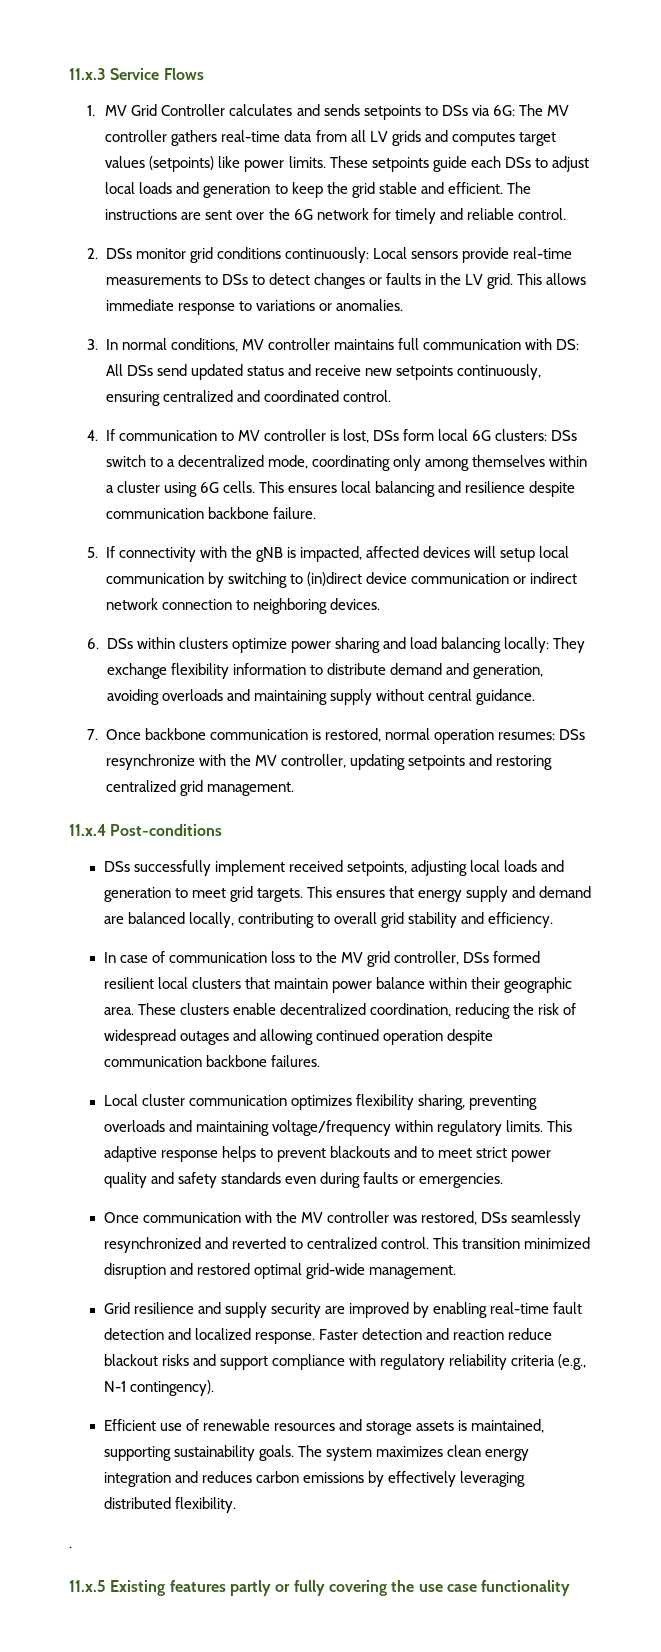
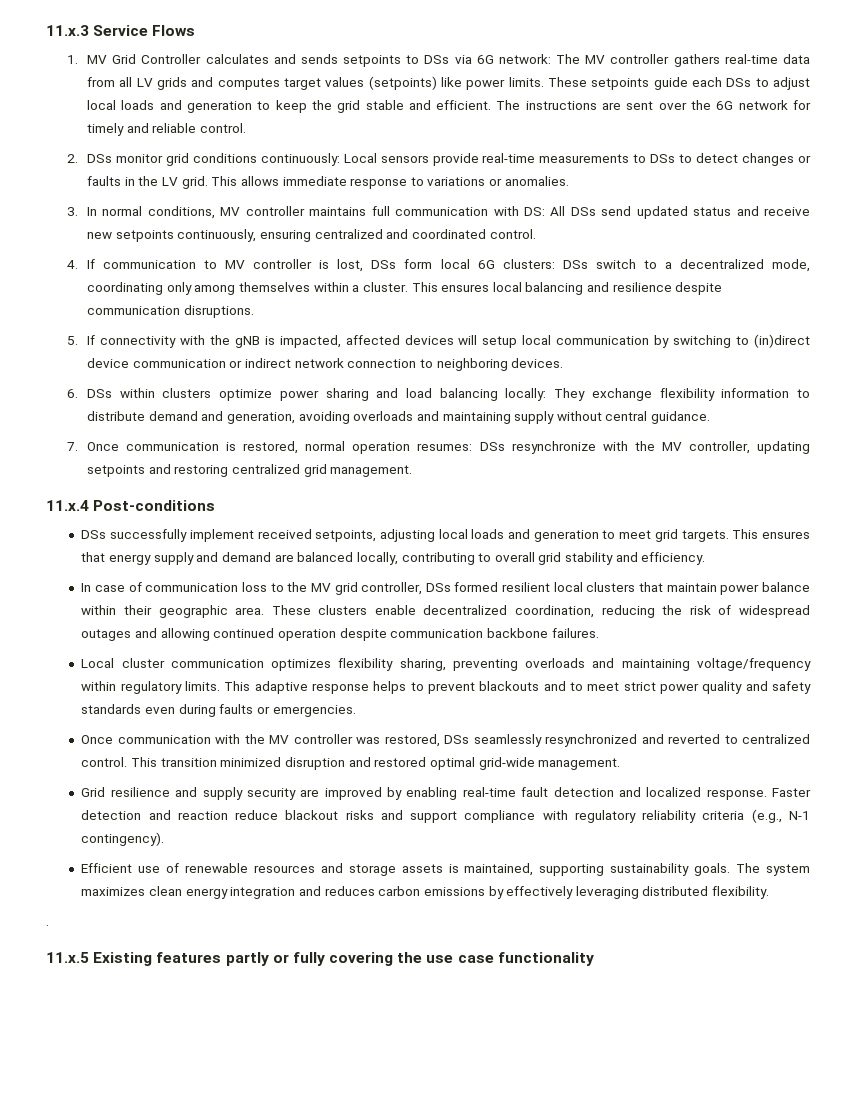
[492,105,515,116] 6G: -> [476,54,551,64] 6G network:
[116,481,255,497] cluster using 6G cells. -> [362,282,408,292] cluster.
[207,507,316,519] backbone failure. -> [183,305,254,318] disruptions.
[144,728,206,740] backbone -> (120, 446) none

